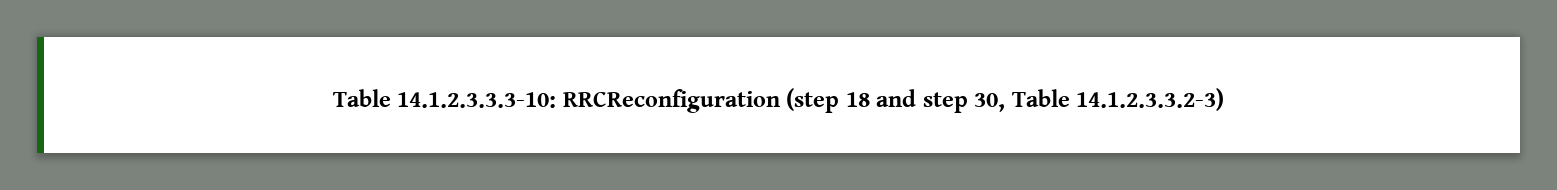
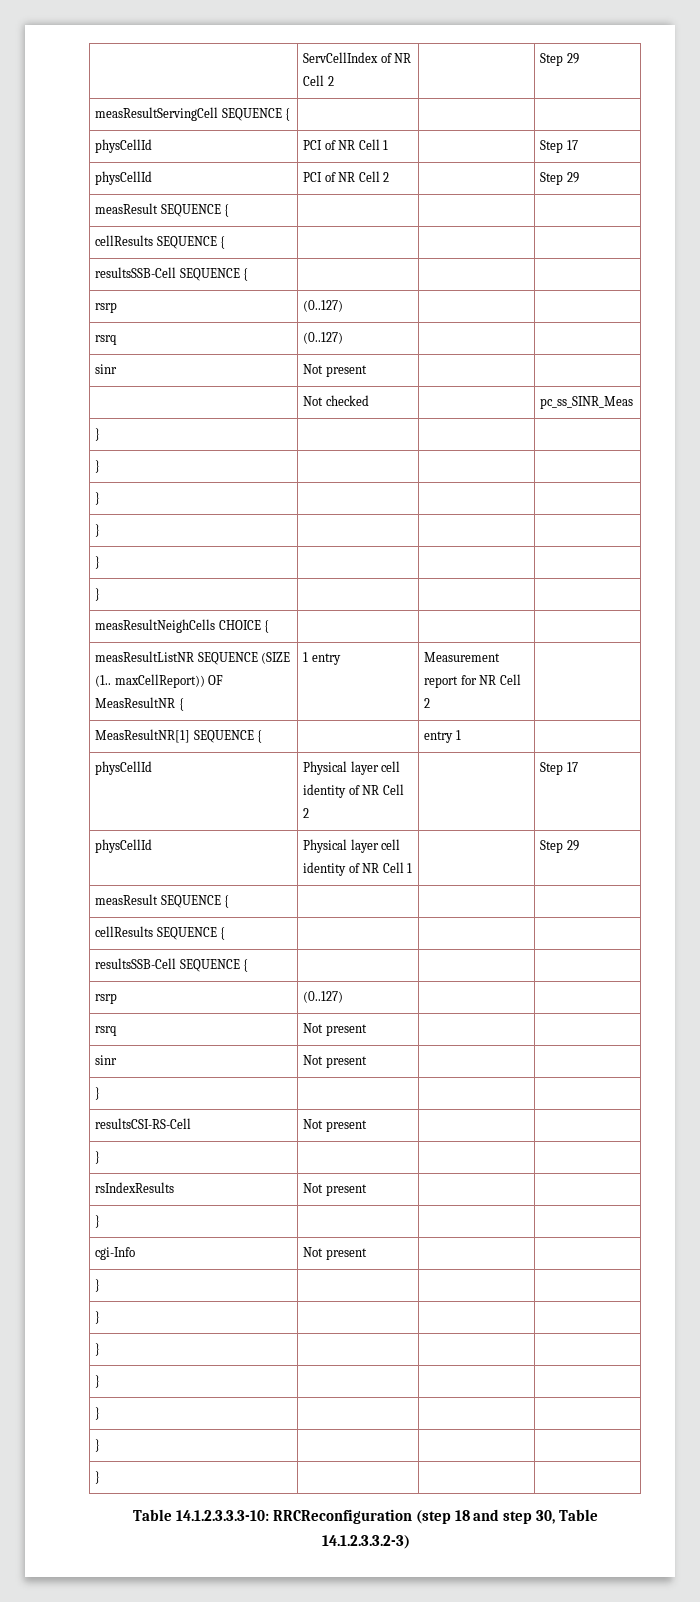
(332, 98) none -> [303,52,412,63] [303,75,334,86] [540,53,579,66] [95,107,291,121] [95,139,153,153] [303,139,389,150] [540,140,578,153] [95,171,153,185] [303,171,390,182] [540,172,579,185] [95,203,230,217] [95,235,226,249] [95,267,249,281] [95,302,118,313] [303,300,344,312] [95,335,118,345] [303,332,344,344] [95,364,118,374] [303,364,367,377] [303,395,369,406] [540,396,634,409] [95,428,101,441] [95,460,101,473] [95,492,101,505] [95,524,101,537] [95,556,101,569] [95,588,101,601] [95,619,270,633] [95,651,291,665] [95,674,224,688] [95,697,184,711] [303,652,341,665] [424,652,501,662] [424,674,521,688] [424,698,431,708] [95,729,263,743] [424,730,461,743] [95,761,153,775] [303,761,401,775] [303,784,404,798] [303,808,310,818] [540,762,578,775] [95,839,153,853] [303,839,401,853] [303,862,413,876] [540,840,579,853] [95,894,230,908] [95,926,226,940] [95,958,249,972] [95,993,118,1004] [303,991,344,1003] [95,1026,118,1036] [303,1023,367,1036] [95,1055,118,1065] [303,1055,367,1068] [95,1087,101,1100] [95,1118,192,1129] [303,1119,367,1132] [95,1151,101,1164] [95,1182,175,1193] [303,1183,367,1196] [95,1215,101,1228] [95,1247,136,1260] [303,1247,367,1260] [95,1279,101,1292] [95,1311,101,1324] [95,1343,101,1356] [95,1375,101,1388] [95,1407,101,1420] [95,1439,101,1452] [95,1471,101,1484] | ServCellIndex of NR Cell 2 | | Step 29 // measResultServingCell SEQUENCE { | | | // physCellId | PCI of NR Cell 1 | | Step 17 // physCellId | PCI of NR Cell 2 | | Step 29 // measResult SEQUENCE { | | | // cellResults SEQUENCE { | | | // resultsSSB-Cell SEQUENCE { | | | // rsrp | (0..127) | | // rsrq | (0..127) | | // sinr | Not present | | // | Not checked | | pc_ss_SINR_Meas // } | | | // } | | | // } | | | // } | | | // } | | | // } | | | // measResultNeighCells CHOICE { | | | // measResultListNR SEQUENCE (SIZE (1.. maxCellReport)) OF MeasResultNR { | 1 entry | Measurement report for NR Cell 2 | // MeasResultNR[1] SEQUENCE { | | entry 1 | // physCellId | Physical layer cell identity of NR Cell 2 | | Step 17 // physCellId | Physical layer cell identity of NR Cell 1 | | Step 29 // measResult SEQUENCE { | | | // cellResults SEQUENCE { | | | // resultsSSB-Cell SEQUENCE { | | | // rsrp | (0..127) | | // rsrq | Not present | | // sinr | Not present | | // } | | | // resultsCSI-RS-Cell | Not present | | // } | | | // rsIndexResults | Not present | | // } | | | // cgi-Info | Not present | | // } | | | // } | | | // } | | | // } | | | // } | | | // } | | | // } | | | //

